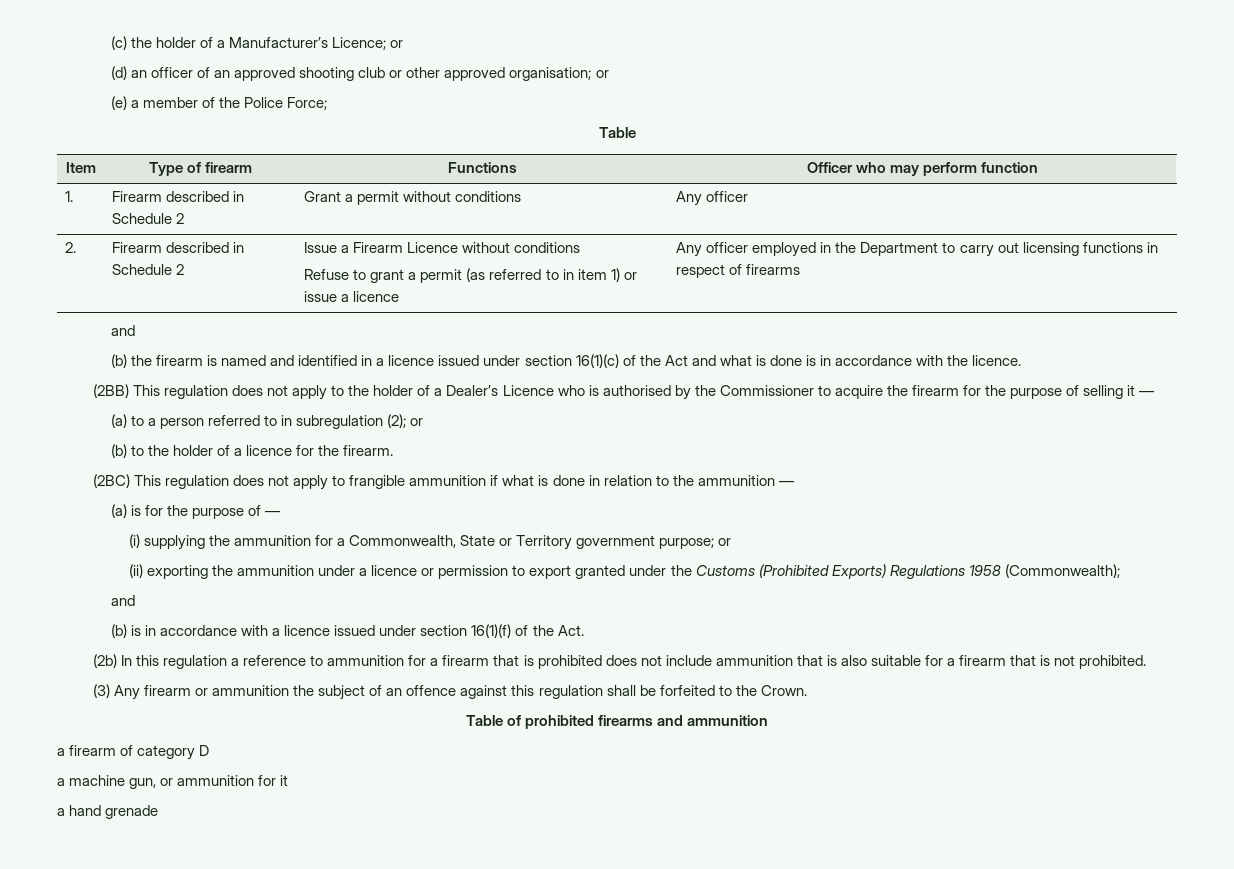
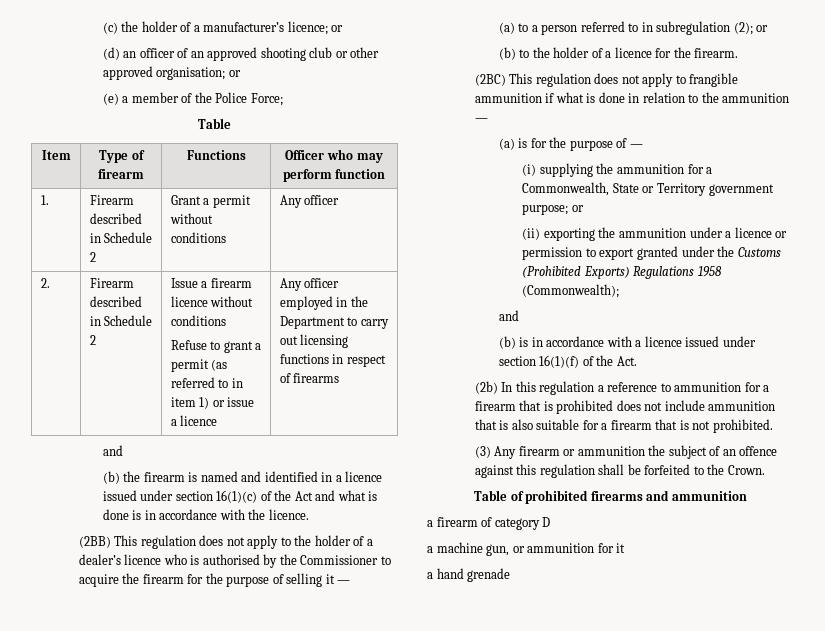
[229,37,387,50] Manufacturer’s Licence; -> [203,21,328,35] manufacturer’s licence;
[353,242,459,253] Firearm Licence -> [210,278,252,288] [170,296,208,307] firearm licence
[446,385,554,396] Dealer’s Licence -> [78,554,162,565] dealer’s licence

